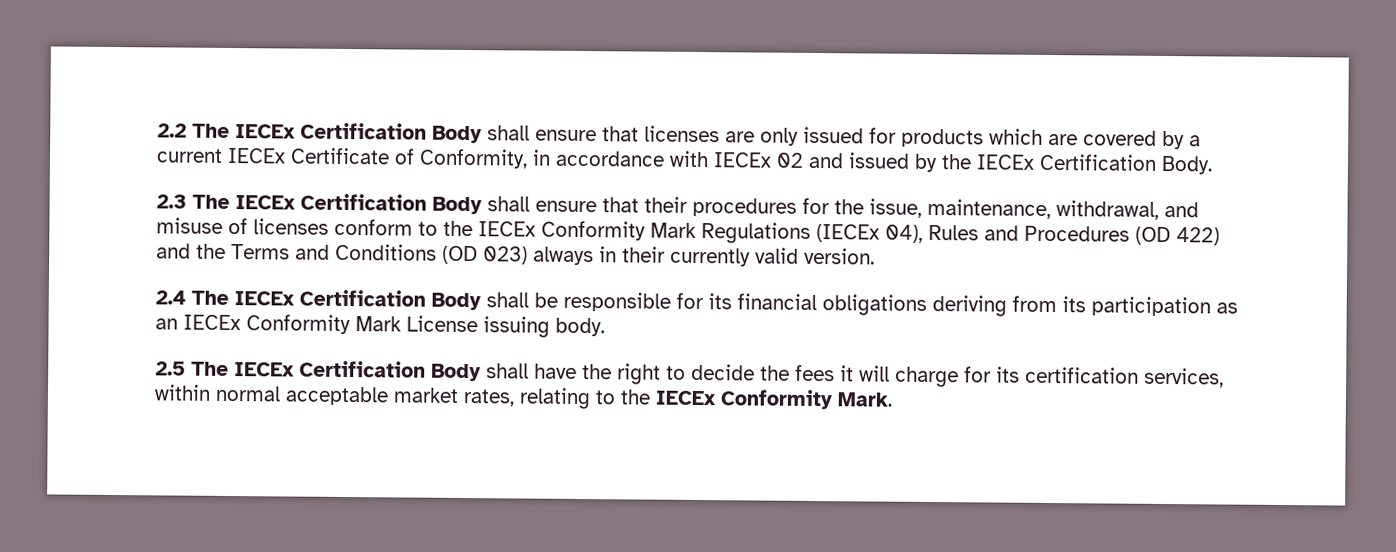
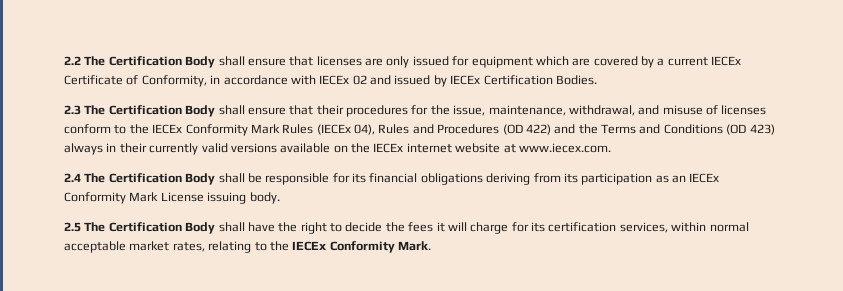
[235,124,296,139] IECEx -> (106, 61) none
[901,128,984,148] products -> [471,56,533,68] equipment
[941,153,1213,175] the IECEx Certification Body. -> [450,75,597,85] IECEx Certification Bodies.
[235,195,296,210] IECEx -> (106, 110) none
[701,222,811,244] Regulations -> [282,124,314,134] Rules
[483,246,528,265] 023) -> [749,124,775,135] 423)
[804,247,875,265] version. -> [230,143,611,153] versions available on the IECEx internet website at www.iecex.com.
[234,291,295,306] IECEx -> (106, 178) none
[234,362,295,377] IECEx -> (106, 227) none

